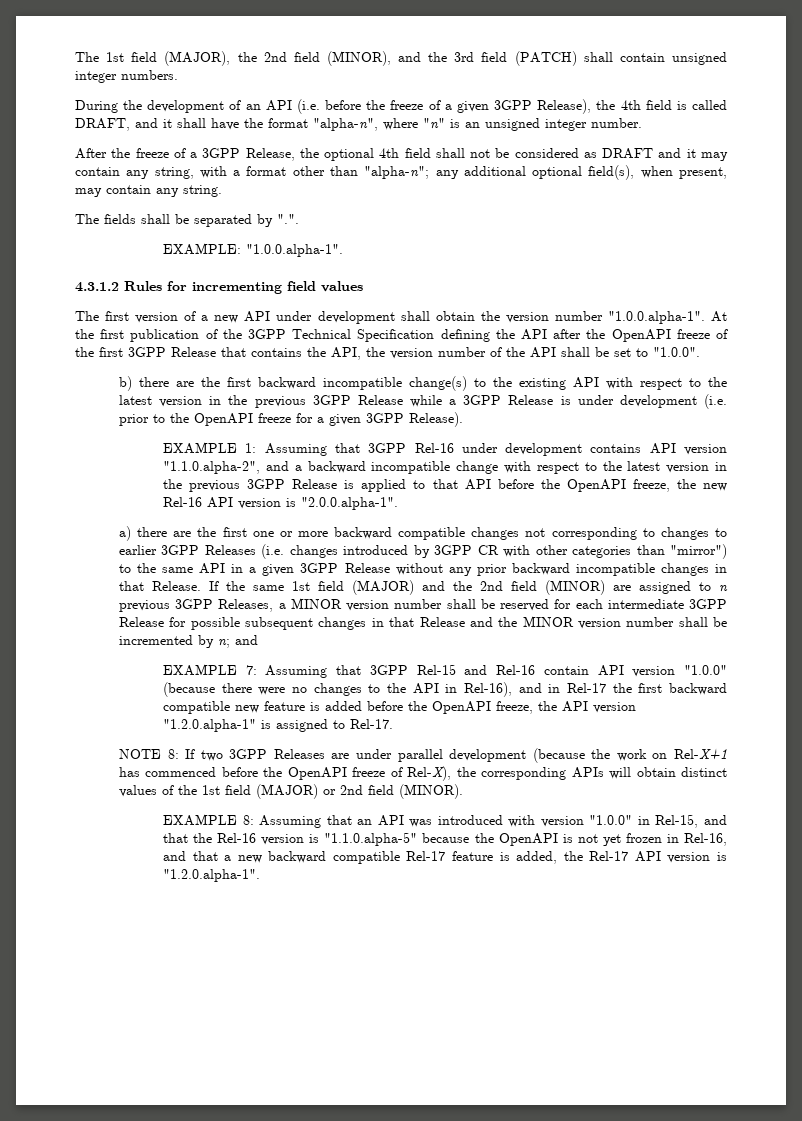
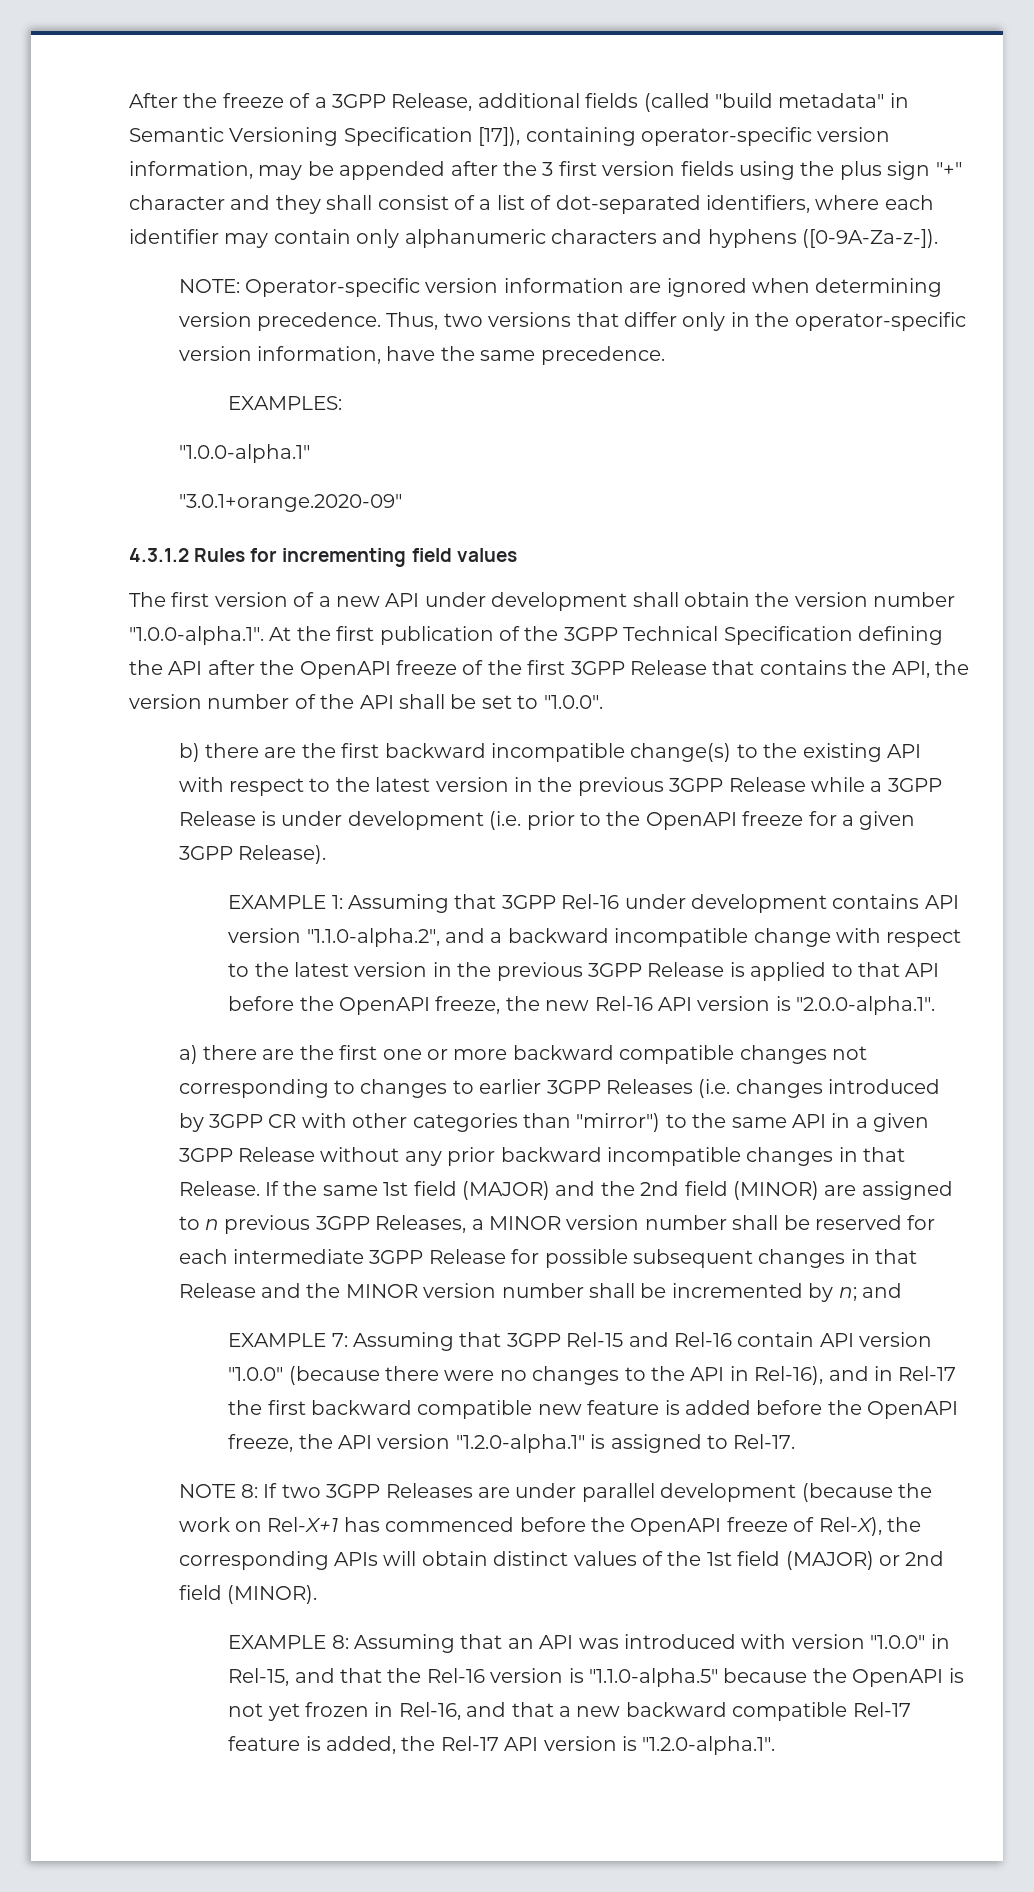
[75,51,727,66] [75,70,178,83] [75,99,727,114] [75,118,642,131] The 1st field (MAJOR), the 2nd field (MINOR), and the 3rd field (PATCH) shall contain unsigned integer numbers. // During the development of an API (i.e. before the freeze of a given 3GPP Release), the 4th field is called DRAFT, and it shall have the format "alpha-n", where "n" is an unsigned integer number. // -> (129, 100) none
[299,148,728,161] [75,165,728,180] [75,185,222,197] [75,214,299,227] [163,243,344,257] the optional 4th field shall not be considered as DRAFT and it may contain any string, with a format other than "alpha-n"; any additional optional field(s), when present, may contain any string. // The fields shall be separated by ".". // EXAMPLE: "1.0.0.alpha-1". -> [477,93,909,112] [129,127,891,146] [129,161,962,180] [129,195,934,214] [129,229,939,248] [178,278,943,297] [178,312,966,331] [178,346,665,365] [228,396,343,410] [178,444,310,463] [178,494,402,512] additional fields (called "build metadata" in Semantic Versioning Specification [17]), containing operator-specific version information, may be appended after the 3 first version fields using the plus sign "+" character and they shall consist of a list of dot-separated identifiers, where each identifier may contain only alphanumeric characters and hyphens ([0-9A-Za-z-]). // NOTE: Operator-specific version information are ignored when determining version precedence. Thus, two versions that differ only in the operator-specific version information, have the same precedence. // EXAMPLES: // "1.0.0-alpha.1" // "3.0.1+orange.2020-09"
[607,311,705,324] "1.0.0.alpha-1". -> [129,626,264,645] "1.0.0-alpha.1".
[163,461,261,474] "1.1.0.alpha-2", -> [306,928,440,947] "1.1.0-alpha.2",
[301,497,399,510] "2.0.0.alpha-1". -> [796,996,936,1015] "2.0.0-alpha.1".
[163,719,257,732] "1.2.0.alpha-1" -> [455,1434,585,1453] "1.2.0-alpha.1"
[324,832,418,846] "1.1.0.alpha-5" -> [589,1668,719,1687] "1.1.0-alpha.5"
[163,869,261,882] "1.2.0.alpha-1". -> [642,1736,776,1755] "1.2.0-alpha.1".

